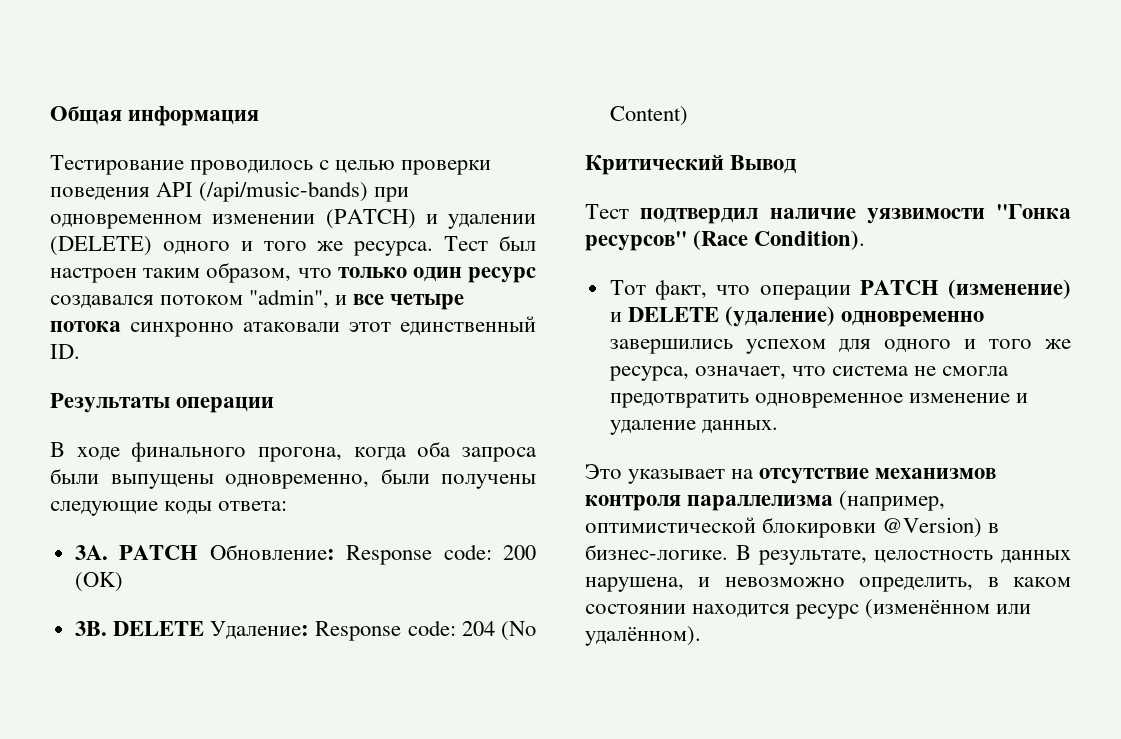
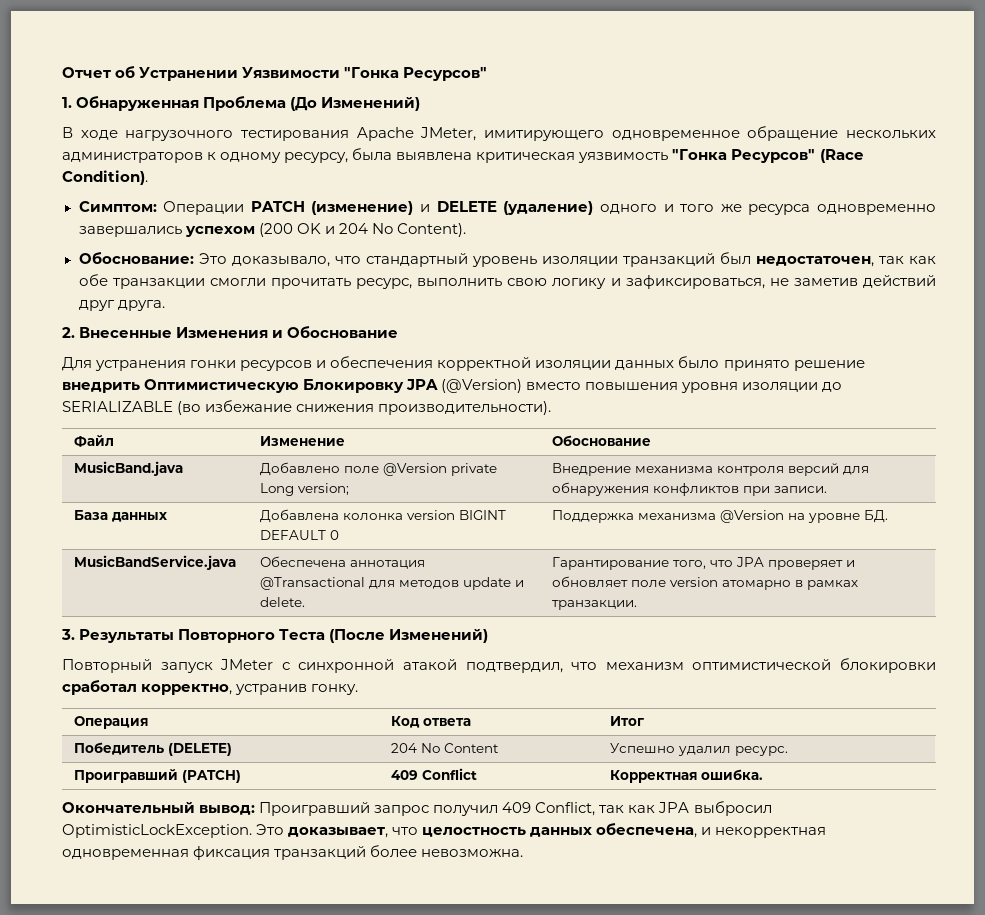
[50,106,260,126] [50,155,492,175] [50,181,410,202] [50,209,536,229] [50,235,536,256] [50,262,536,283] [50,289,465,310] [50,316,536,337] [50,344,80,359] [50,393,275,413] [50,441,537,462] [50,468,536,489] [50,501,288,516] [74,544,536,565] [74,572,123,592] [74,620,536,641] [609,106,688,126] [585,155,797,175] [585,204,1071,224] [585,230,866,251] [609,280,851,300] Общая информация // Тестирование проводилось с целью проверки поведения API (/api/music-bands) при одновременном изменении (PATCH) и удалении (DELETE) одного и того же ресурса. Тест был настроен таким образом, что только один ресурс создавался потоком "admin", и все четыре потока синхронно атаковали этот единственный ID. // Результаты операции // В ходе финального прогона, когда оба запроса были выпущены одновременно, были получены следующие коды ответа: // 3A. PATCH Обновление: Response code: 200 (OK) // 3B. DELETE Удаление: Response code: 204 (No Content) // Критический Вывод // Тест подтвердил наличие уязвимости "Гонка ресурсов" (Race Condition). // Тот факт, что операции -> [62,66,488,81] [62,96,421,111] [62,126,936,141] [62,148,863,163] [62,170,148,185] [78,201,245,215] Отчет об Устранении Уязвимости "Гонка Ресурсов" // 1. Обнаруженная Проблема (До Изменений) // В ходе нагрузочного тестирования Apache JMeter, имитирующего одновременное обращение нескольких администраторов к одному ресурсу, была выявлена критическая уязвимость "Гонка Ресурсов" (Race Condition). // Симптом: Операции
[840,311,984,327] [609,339,1071,354] [608,366,1010,381] [609,393,1028,408] [609,420,778,435] [585,464,997,484] [585,491,946,511] [585,517,1000,538] [585,544,1071,565] [585,577,1071,592] [585,599,1032,619] [585,626,701,646] одновременно завершились успехом для одного и того же ресурса, означает, что система не смогла предотвратить одновременное изменение и удаление данных. // Это указывает на отсутствие механизмов контроля параллелизма (например, оптимистической блокировки @Version) в бизнес-логике. В результате, целостность данных нарушена, и невозможно определить, в каком состоянии находится ресурс (изменённом или удалённом). -> [599,204,936,215] [78,223,466,237] [78,252,936,267] [78,274,936,289] [78,300,165,311] [62,326,399,338] [62,356,865,371] [62,379,843,393] [62,400,552,415] [73,435,114,447] [259,436,345,446] [551,435,651,446] [73,461,183,476] [259,462,497,476] [259,483,349,496] [551,463,869,476] [551,482,827,496] [73,510,167,522] [259,509,506,523] [259,530,339,540] [551,510,888,523] [73,555,236,570] [259,556,425,569] [259,577,524,590] [259,597,305,607] [551,557,855,570] [551,576,858,590] [551,600,637,610] [61,629,489,643] [62,658,937,673] [62,680,359,695] [73,716,148,729] [390,716,471,728] [609,716,644,726] [73,742,232,756] [390,743,499,753] [609,743,788,756] [73,769,241,783] [390,768,477,780] [609,769,763,783] [62,801,772,816] [62,823,827,838] [62,845,524,860] одного и того же ресурса одновременно завершались успехом (200 OK и 204 No Content). // Обоснование: Это доказывало, что стандартный уровень изоляции транзакций был недостаточен, так как обе транзакции смогли прочитать ресурс, выполнить свою логику и зафиксироваться, не заметив действий друг друга. // 2. Внесенные Изменения и Обоснование // Для устранения гонки ресурсов и обеспечения корректной изоляции данных было принято решение внедрить Оптимистическую Блокировку JPA (@Version) вместо повышения уровня изоляции до SERIALIZABLE (во избежание снижения производительности). // Файл | Изменение | Обоснование // MusicBand.java | Добавлено поле @Version private Long version; | Внедрение механизма контроля версий для обнаружения конфликтов при записи. // База данных | Добавлена колонка version BIGINT DEFAULT 0 | Поддержка механизма @Version на уровне БД. // MusicBandService.java | Обеспечена аннотация @Transactional для методов update и delete. | Гарантирование того, что JPA проверяет и обновляет поле version атомарно в рамках транзакции. // 3. Результаты Повторного Теста (После Изменений) // Повторный запуск JMeter с синхронной атакой подтвердил, что механизм оптимистической блокировки сработал корректно, устранив гонку. // Операция | Код ответа | Итог // Победитель (DELETE) | 204 No Content | Успешно удалил ресурс. // Проигравший (PATCH) | 409 Conflict | Корректная ошибка. // Окончательный вывод: Проигравший запрос получил 409 Conflict, так как JPA выбросил OptimisticLockException. Это доказывает, что целостность данных обеспечена, и некорректная одновременная фиксация транзакций более невозможна.

